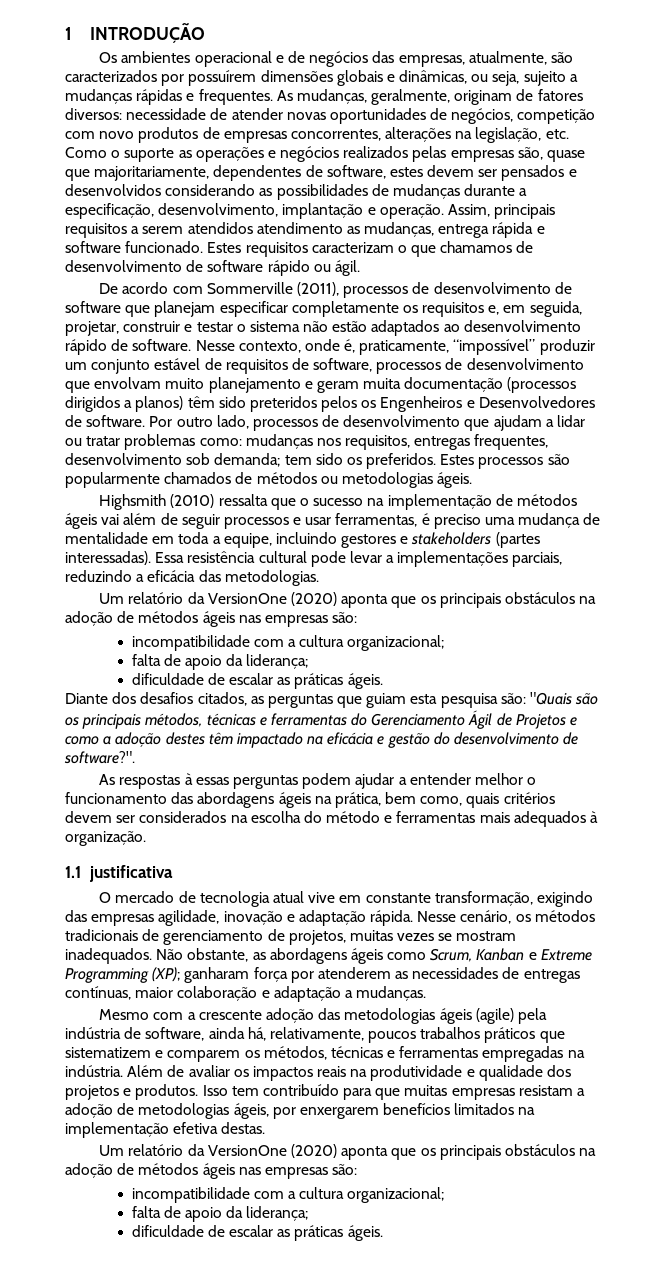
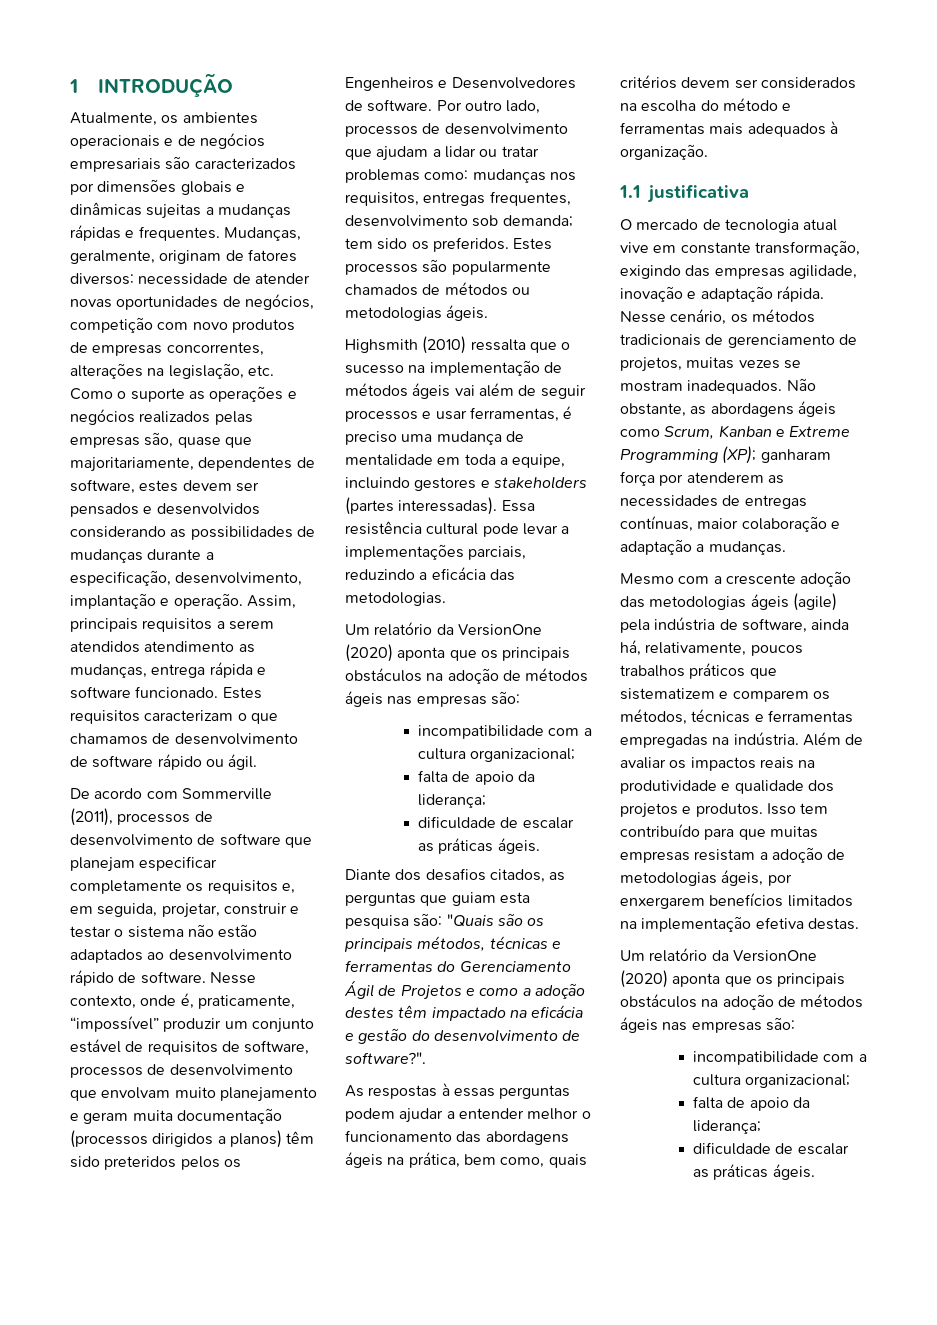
[99,51,547,67] Os ambientes operacional e de negócios das empresas, atualmente, -> [70,112,258,126] [70,133,265,149] [70,158,161,172] Atualmente, os ambientes operacionais e de negócios empresariais
[188,70,257,86] possuírem -> (94, 189) none
[399,70,566,86] dinâmicas, ou seja, sujeito -> [70,202,202,219] dinâmicas sujeitas
[276,89,367,104] As mudanças, -> [223,227,301,241] Mudanças,

